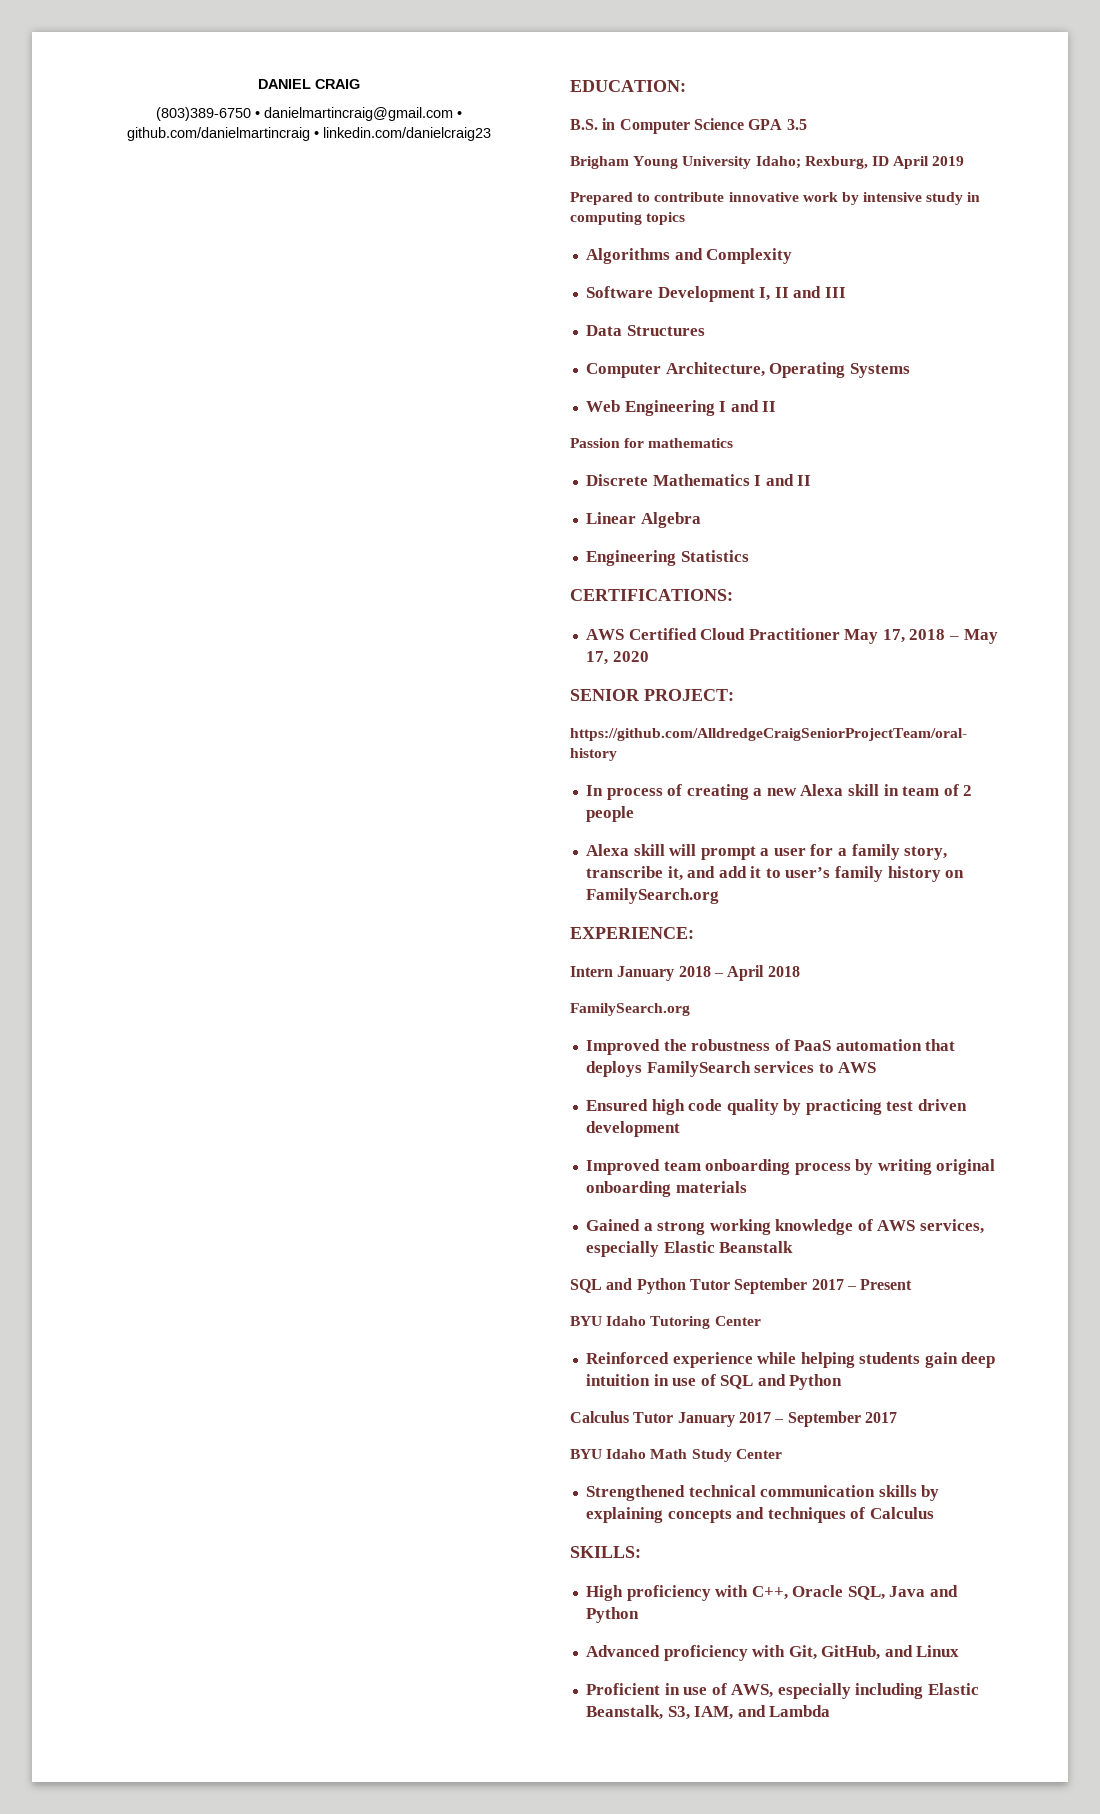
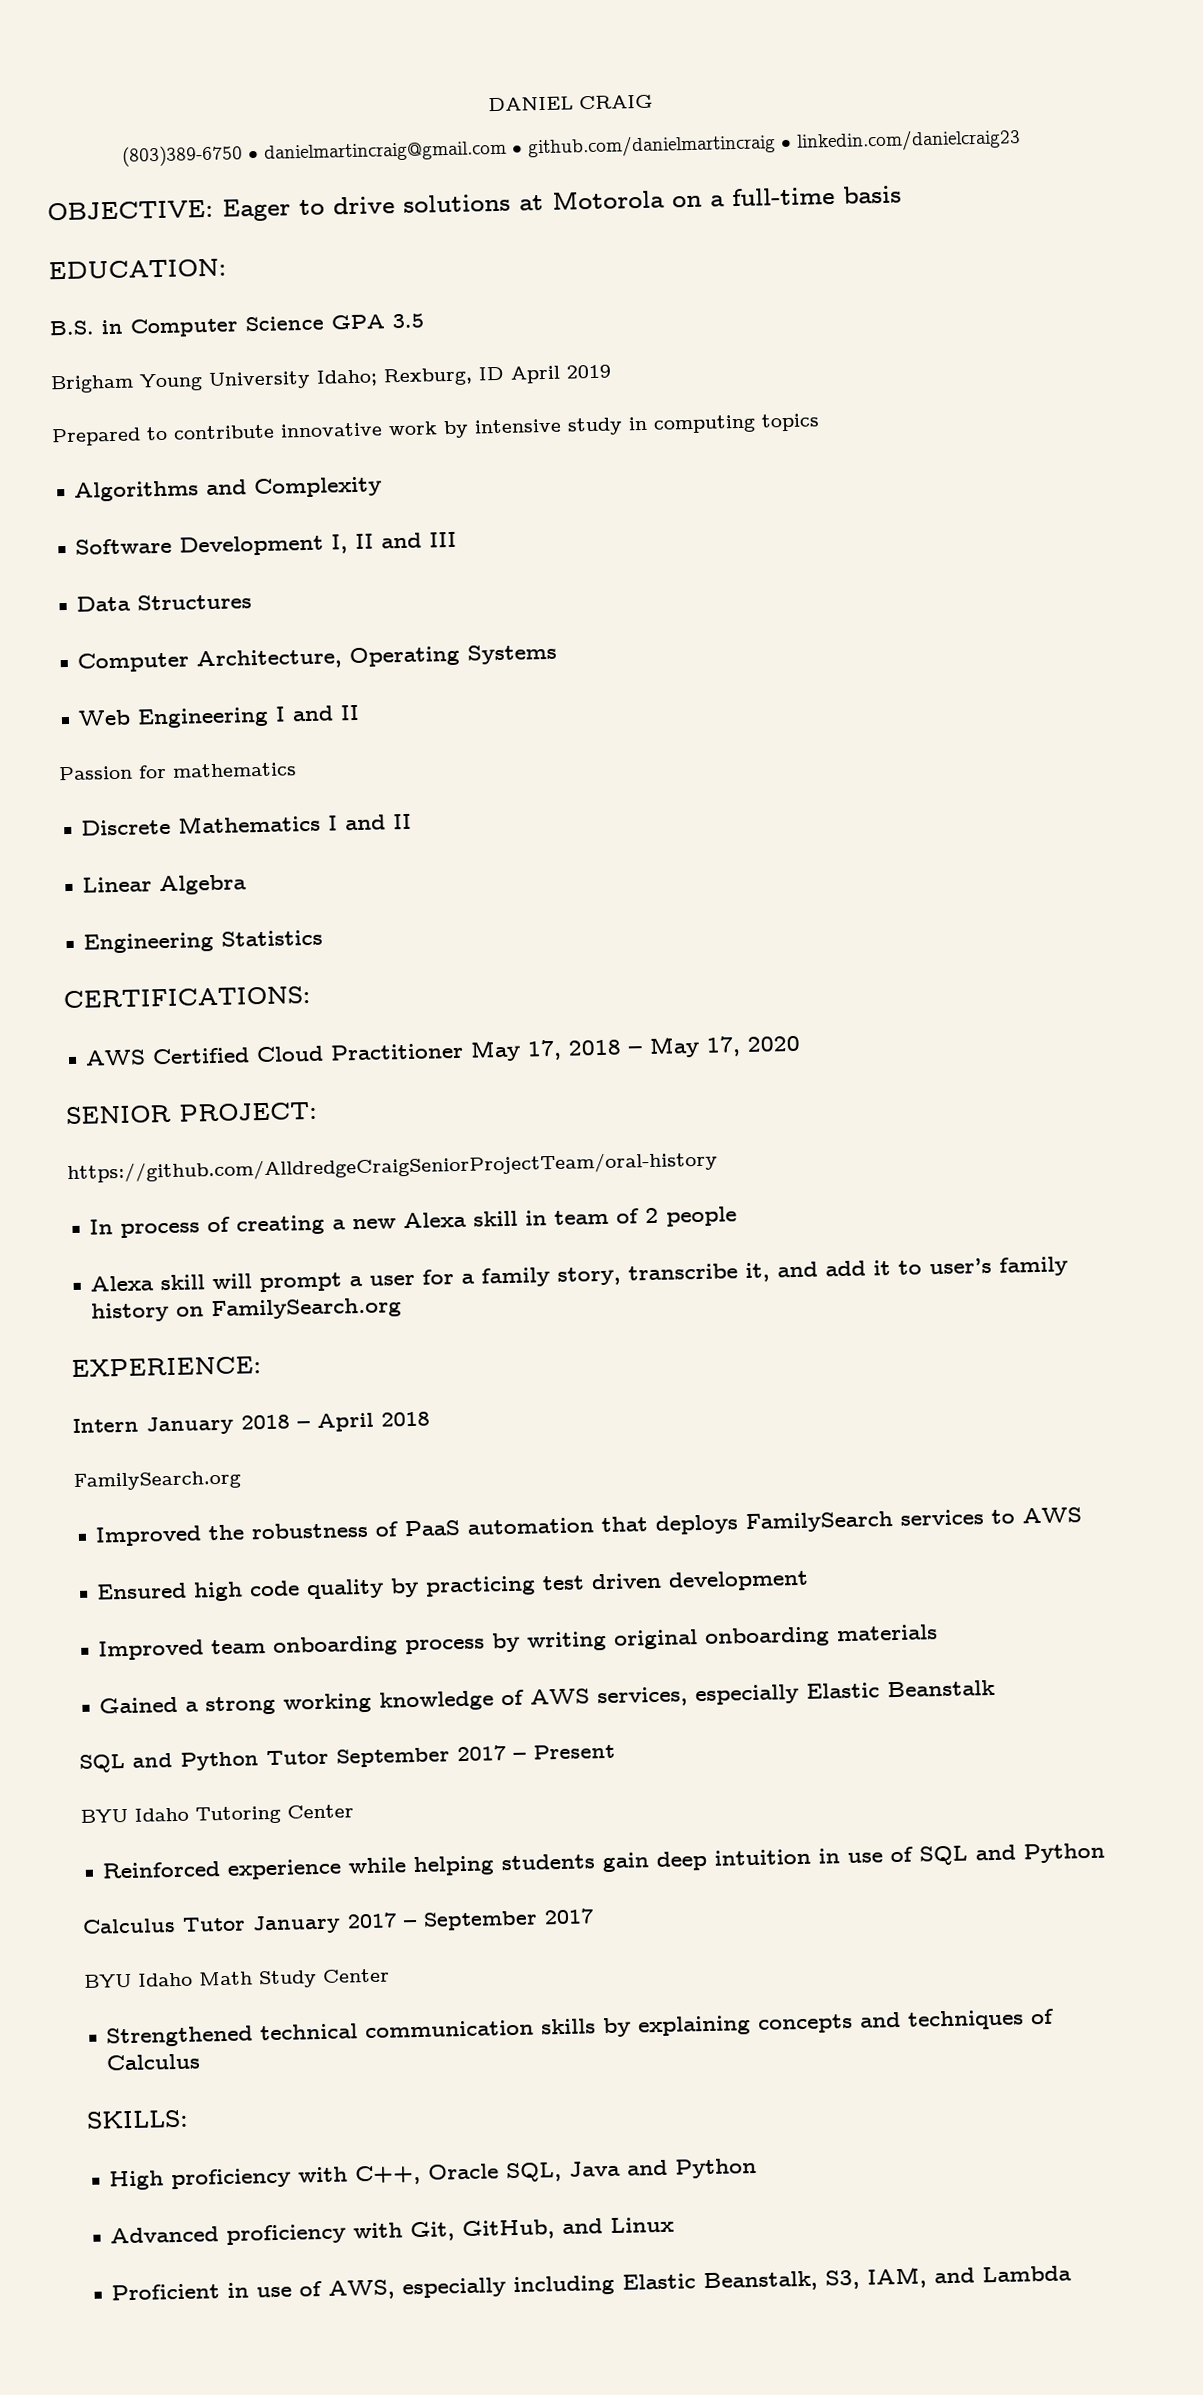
(491, 134) none -> [47,185,902,222] // OBJECTIVE: Eager to drive solutions at Motorola on a full-time basis

